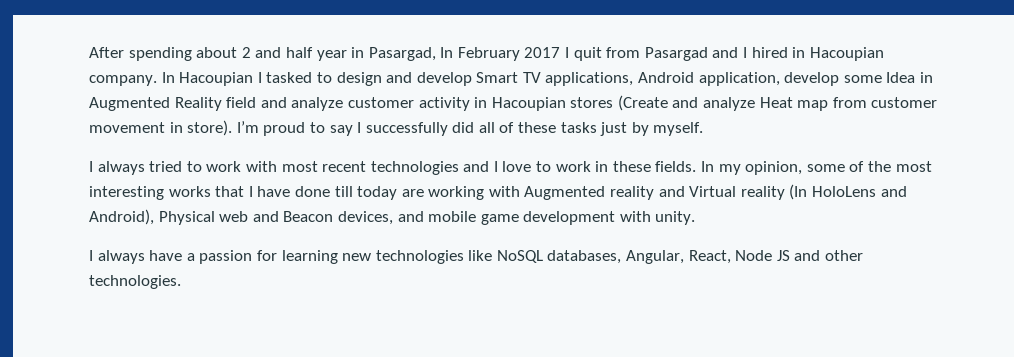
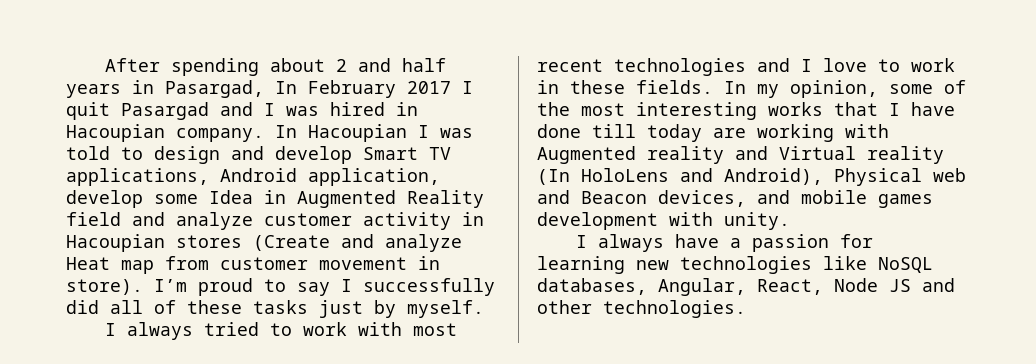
[316,50,347,61] year -> [66,84,121,98] years
[606,47,641,58] from -> (110, 111) none
(748, 52) none -> [286,106,319,116] was
[266,72,313,83] tasked -> [440,128,473,138] [66,146,110,160] was told
[480,214,519,225] game -> [878,194,933,208] games

